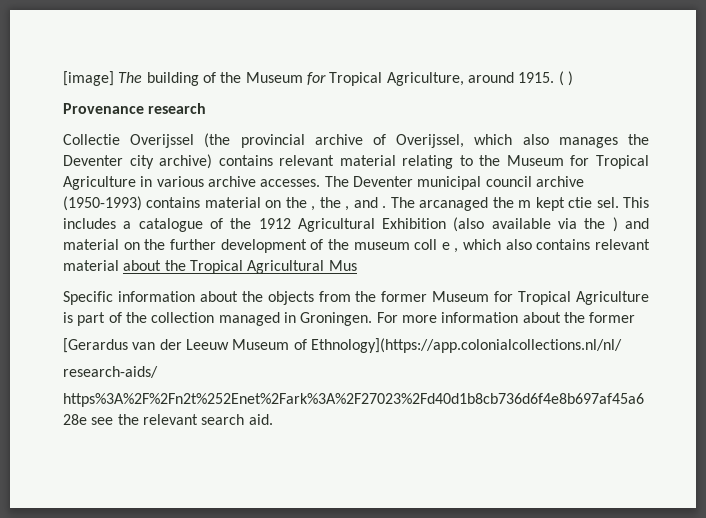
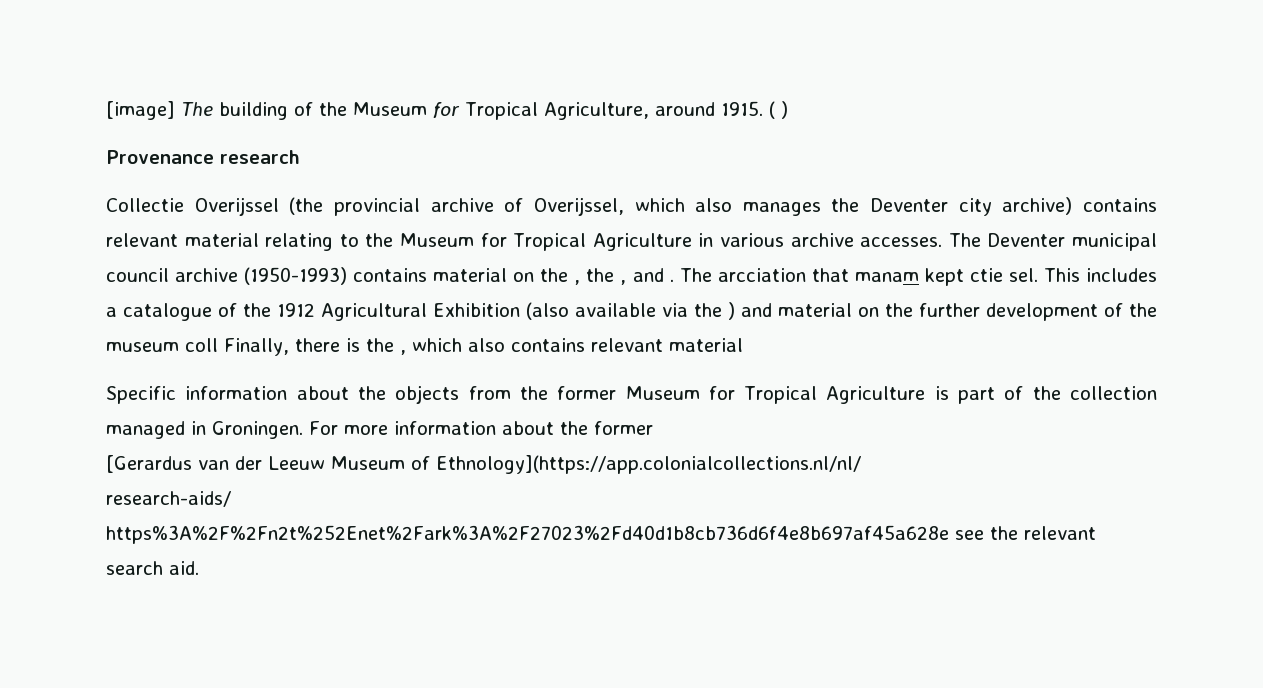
[419,197,532,211] arcanaged the m -> [717,268,919,282] arcciation that manam
[441,242,450,250] e -> [224,338,394,356] Finally, there is the
[123,260,357,274] about the Tropical Agricultural Mus -> (743, 345) none

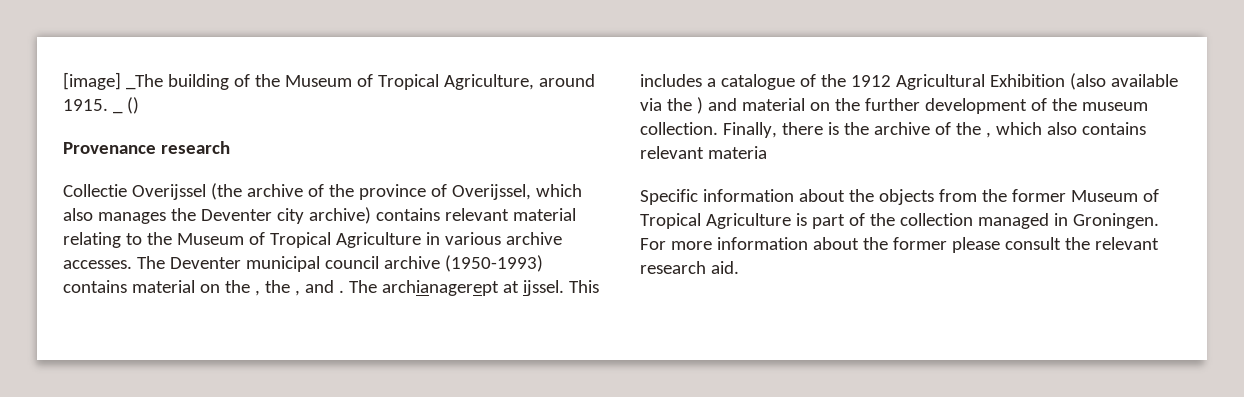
[181,102,213,116] The -> [125,74,163,90] _The
[433,102,460,118] for -> [356,74,373,87] of
[768,101,788,119] ( ) -> [112,97,139,114] _ ()
[333,198,524,216] provincial archive of -> [246,184,447,200] archive of the province of
[480,233,507,247] for -> [248,232,265,245] of
[717,268,1038,286] arcciation that manam kept ctie sel. -> [381,280,564,296] archianagerept at ijssel.
[185,338,218,352] coll -> [640,122,718,135] collection.
(394, 345) none -> [873,122,981,135] archive of the
[669,338,743,352] material -> [707,146,767,159] materia
[708,386,735,400] for -> [1142,189,1159,202] of
[106,455,861,474] [106,491,231,507] [106,525,984,544] // [Gerardus van der Leeuw Museum of Ethnology](https://app.colonialcollections.nl/nl/ // research-aids/ // https%3A%2F%2Fn2t%252Enet%2Fark%3A%2F27023%2Fd40d1b8cb736d6f4e8b697af45a628e see -> [951,237,1061,253] please consult
[106,561,163,575] search -> [640,261,706,274] research

